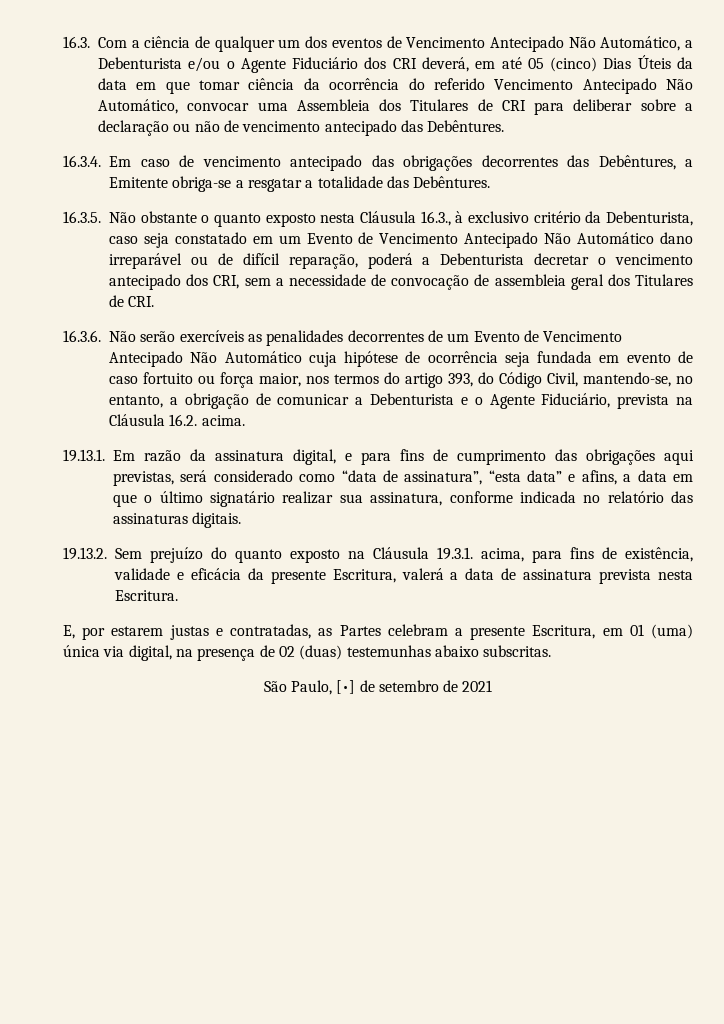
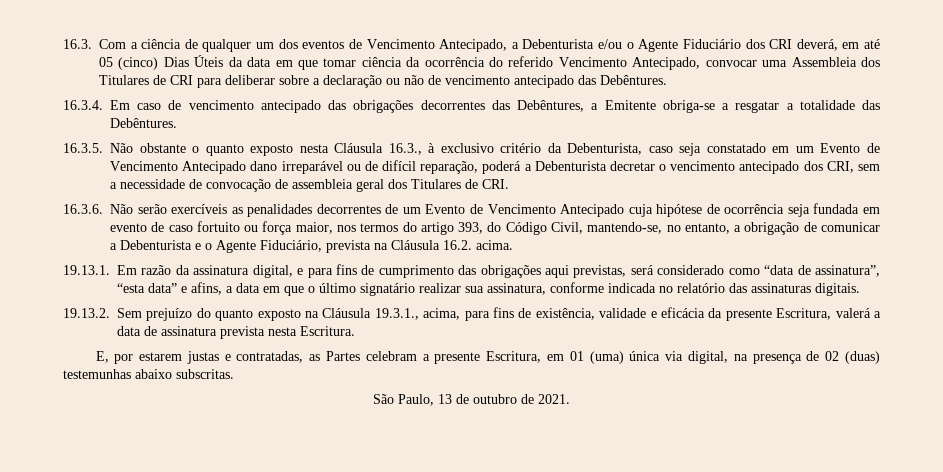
[489,36,681,52] Antecipado Não Automático, -> [439,39,508,52] Antecipado,
[582,78,694,94] [98,99,178,114] Antecipado Não Automático, -> [632,57,701,70] Antecipado,
[544,232,655,244] Não Automático -> (247, 167) none
[190,351,302,363] Não Automático -> (625, 210) none
[437,547,473,560] 19.3.1. -> [374,308,419,320] 19.3.1.,
[336,680,493,694] [•] de setembro de 2021 -> [438,394,570,404] 13 de outubro de 2021.

